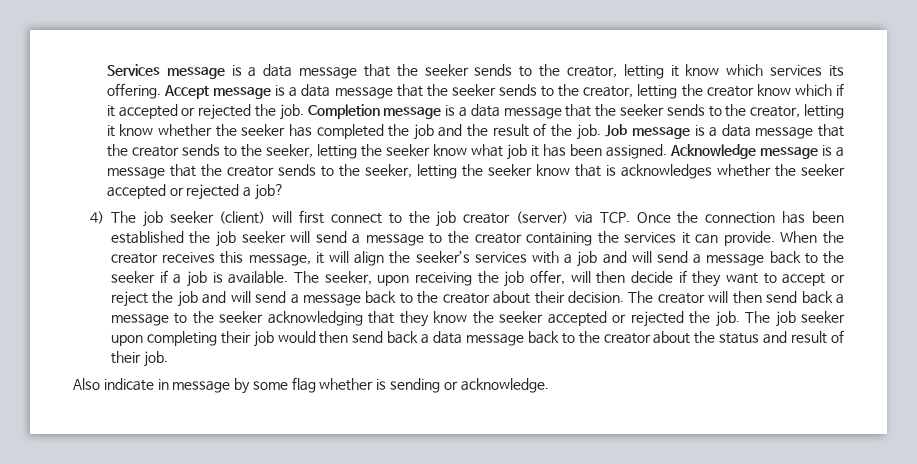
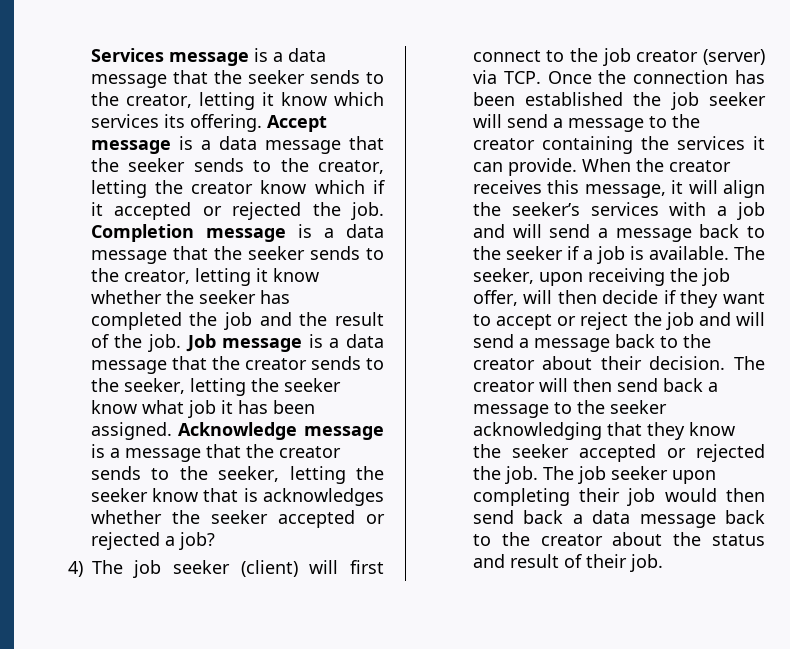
[73,377,549,394] // Also indicate in message by some flag whether is sending or acknowledge. -> (663, 563) none

